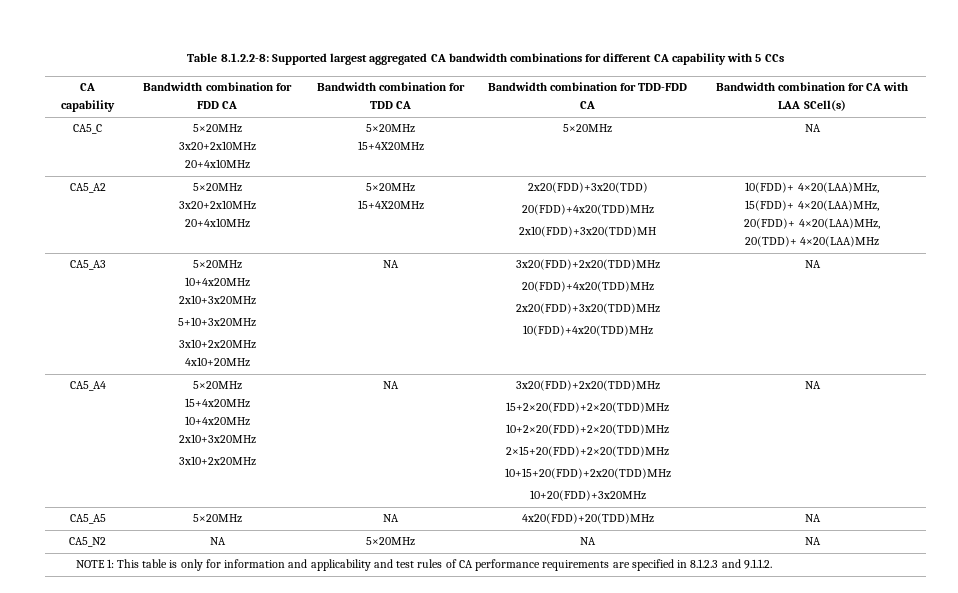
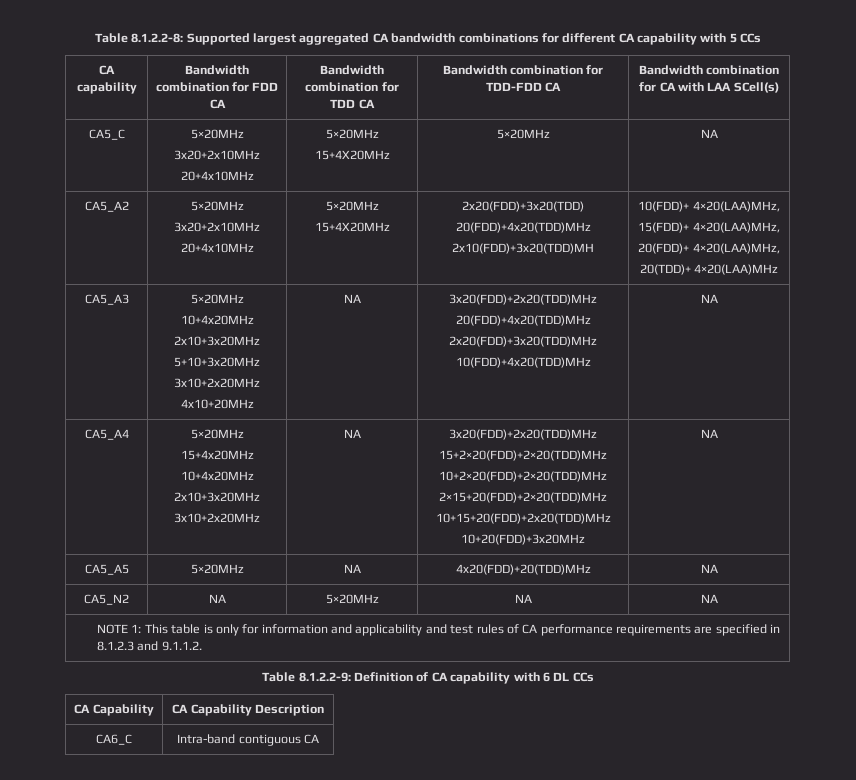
(772, 564) none -> [262,672,594,684] [74,704,154,716] [172,704,324,716] [96,734,132,745] [177,734,319,746] // Table 8.1.2.2-9: Definition of CA capability with 6 DL CCs // CA Capability | CA Capability Description // CA6_C | Intra-band contiguous CA

